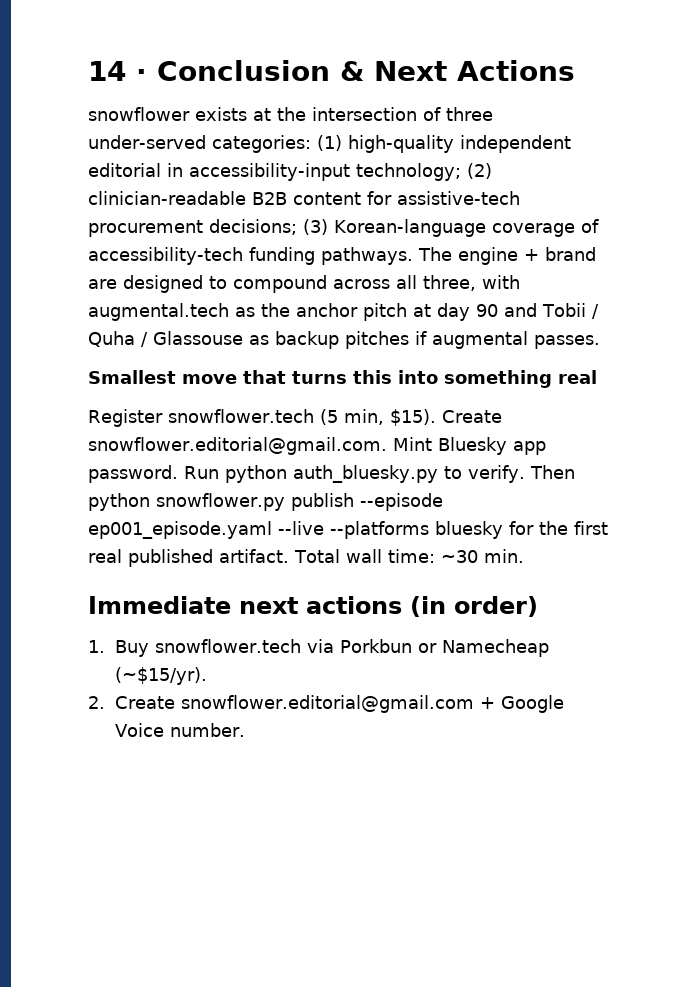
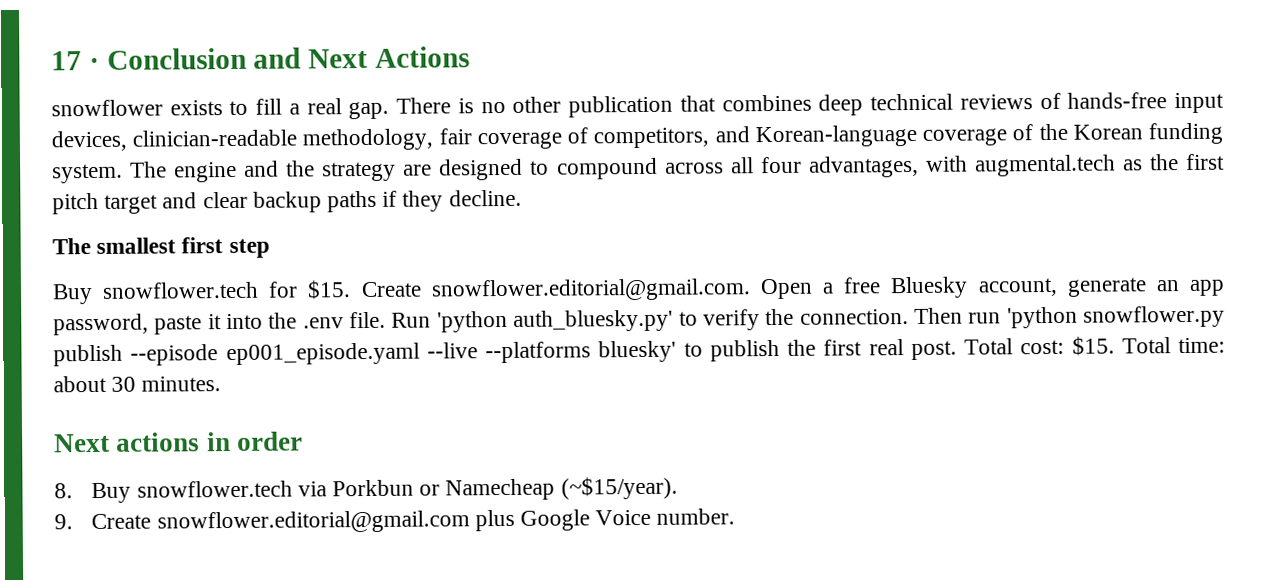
[88,61,126,81] 14 -> [51,51,82,71] 17
[340,61,364,81] & -> [253,47,302,69] and
[253,107,493,121] [88,135,571,153] [88,163,492,181] [88,191,520,205] [88,219,599,237] [88,247,596,265] at the intersection of three under-served categories: (1) high-quality independent editorial in accessibility-input technology; (2) clinician-readable B2B content for assistive-tech procurement decisions; (3) Korean-language coverage of accessibility-tech funding pathways. The engine + brand -> [229,92,1224,120] [51,122,1224,152] [52,160,397,184] to fill a real gap. There is no other publication that combines deep technical reviews of hands-free input devices, clinician-readable methodology, fair coverage of competitors, and Korean-language coverage of the Korean funding system. The engine and the strategy
[423,275,476,291] three, -> [760,155,919,178] four advantages,
[296,303,599,321] [88,331,600,349] [88,370,597,388] [88,409,502,427] [88,437,546,455] [88,465,575,483] [88,493,150,511] anchor pitch at day 90 and Tobii / Quha / Glassouse as backup pitches if augmental passes. // Smallest move that turns this into something real // Register snowflower.tech (5 min, $15). Create snowflower.editorial@gmail.com. Mint Bluesky app password. Run python auth_bluesky.py to verify. Then python -> [1186,153,1226,170] [52,189,522,215] [52,237,270,259] [52,276,1226,305] [53,306,1078,336] first pitch target and clear backup paths if they decline. // The smallest first step // Buy snowflower.tech for $15. Create snowflower.editorial@gmail.com. Open a free Bluesky account, generate an app password, paste it into the .env file. Run 'python auth_bluesky.py' to verify the connection. Then run 'python
[435,521,608,539] [88,549,524,567] [88,596,538,617] [88,640,105,653] bluesky for the first real published artifact. Total wall time: ~30 min. // Immediate next actions (in order) // 1. -> [598,336,1225,363] [53,375,222,393] [54,431,303,453] [54,483,73,499] bluesky' to publish the first real post. Total cost: $15. Total time: about 30 minutes. // Next actions in order // 8.
[115,667,208,685] [88,696,105,709] (~$15/yr). // 2. -> [560,476,678,500] [54,514,73,530] (~$15/year). // 9.
[480,697,496,709] + -> [474,509,515,532] plus

